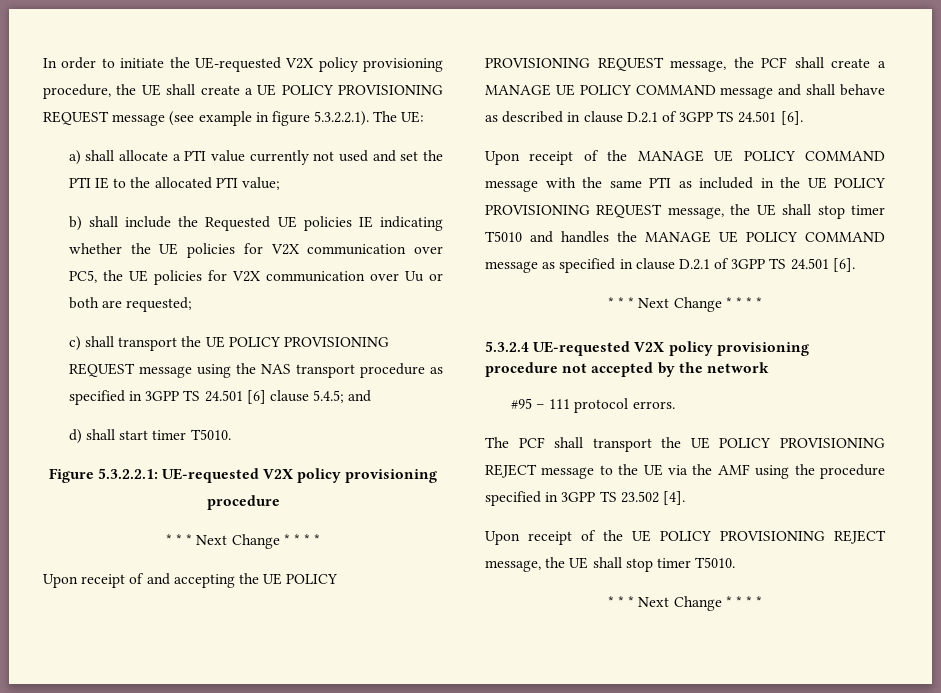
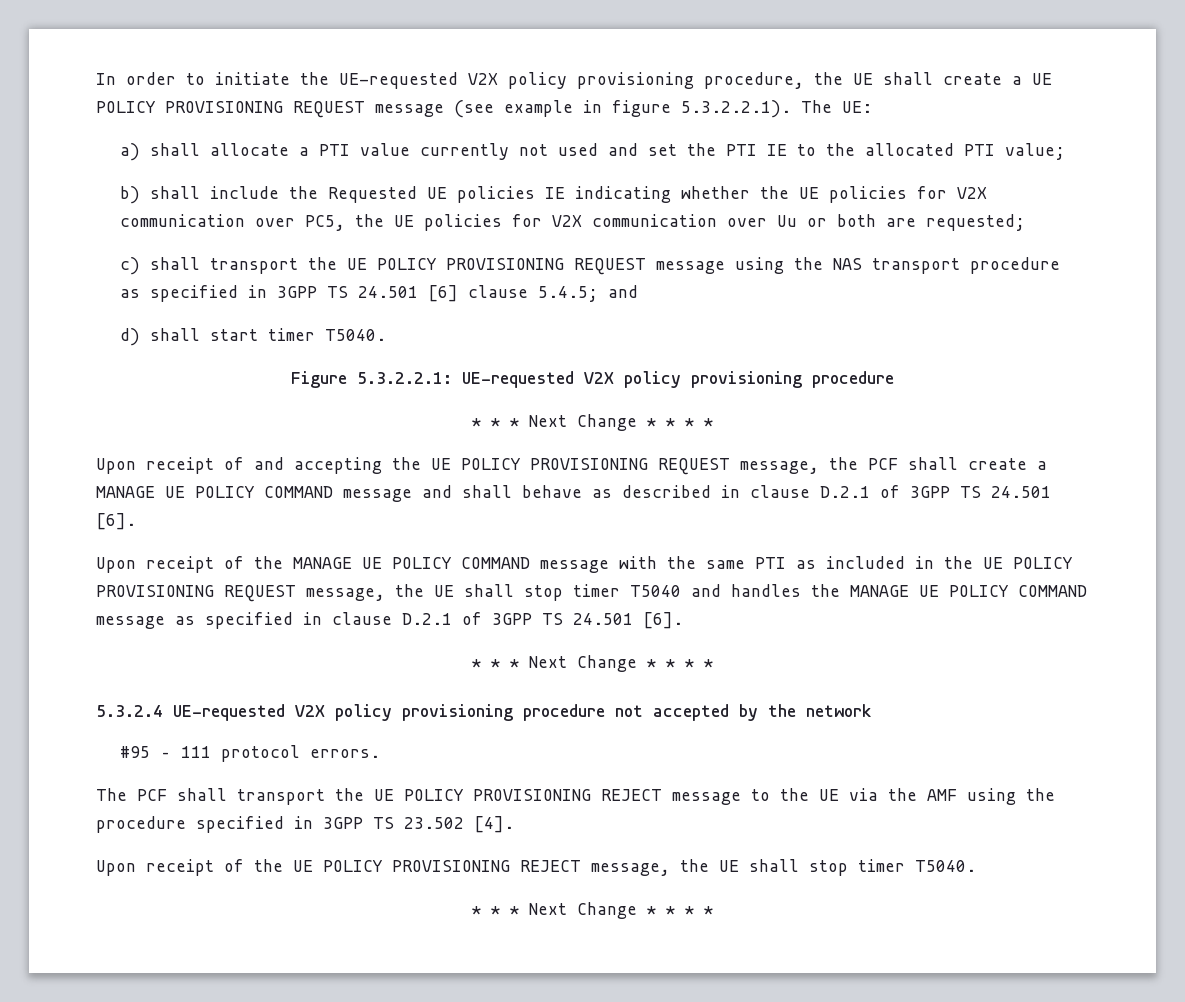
[190,429,231,440] T5010. -> [325,329,387,341] T5040.
[485,231,522,242] T5010 -> [630,585,681,597] T5040
[695,557,736,568] T5010. -> [915,860,976,872] T5040.

